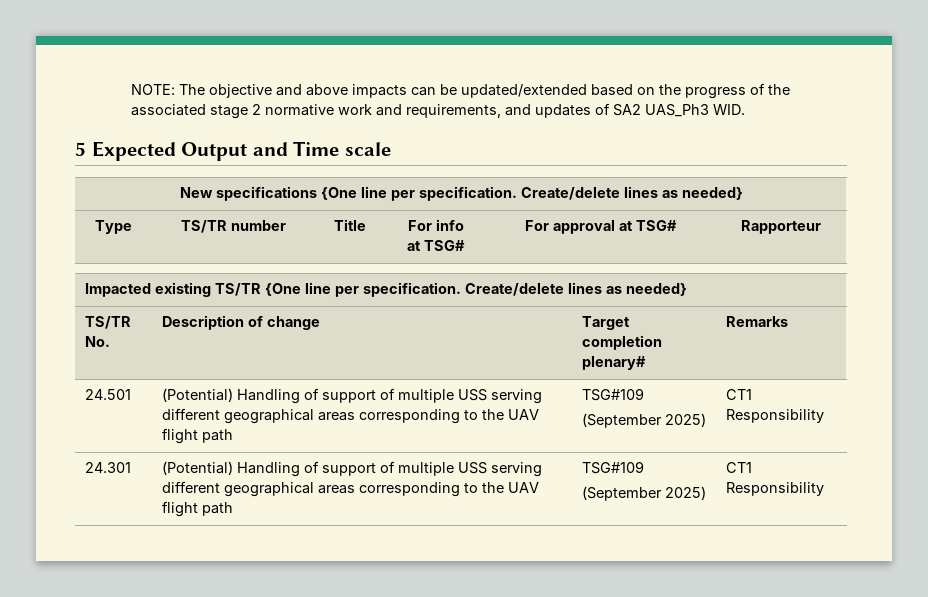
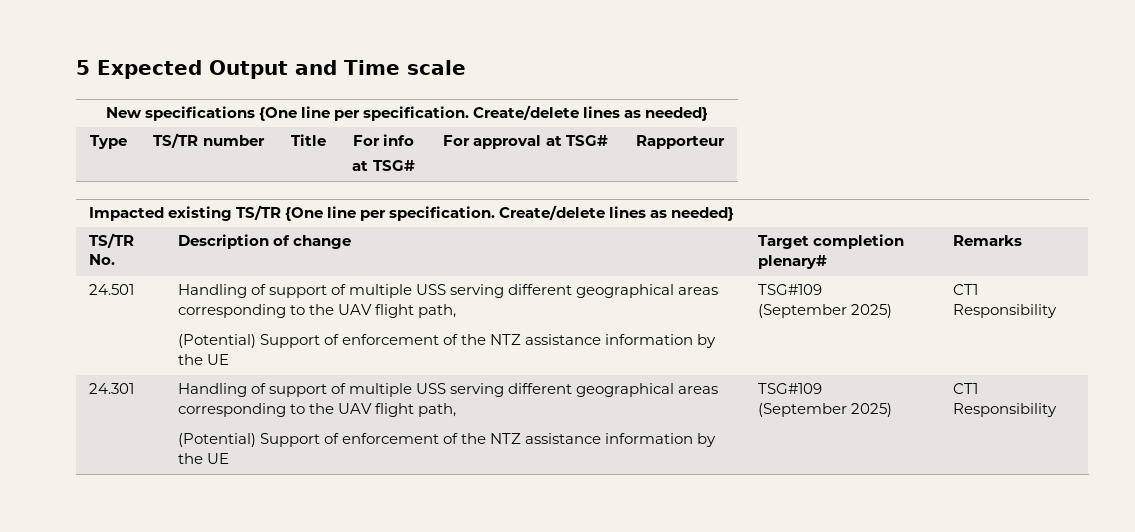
[130,83,790,99] [130,103,745,119] NOTE: The objective and above impacts can be updated/extended based on the progress of the associated stage 2 normative work and requirements, and updates of SA2 UAS_Ph3 WID. // -> (76, 67) none
[161,388,233,402] (Potential) -> (134, 289) none
[201,429,233,443] path -> [418,304,457,318] [177,334,717,348] [177,354,229,365] path, // (Potential) Support of enforcement of the NTZ assistance information by the UE
[161,461,233,475] (Potential) -> (134, 388) none
[201,502,233,516] path -> [418,403,457,417] [177,433,717,447] [177,453,229,464] path, // (Potential) Support of enforcement of the NTZ assistance information by the UE

